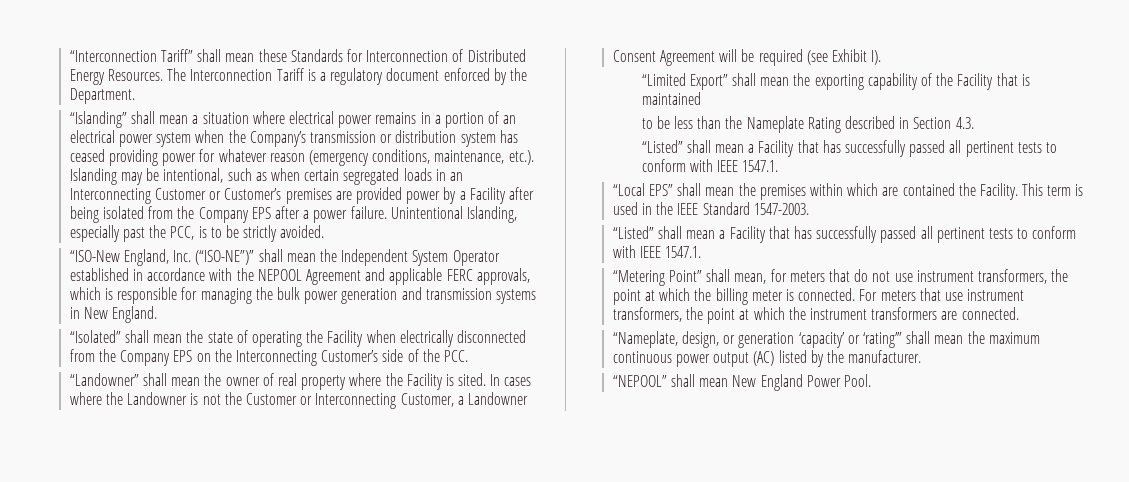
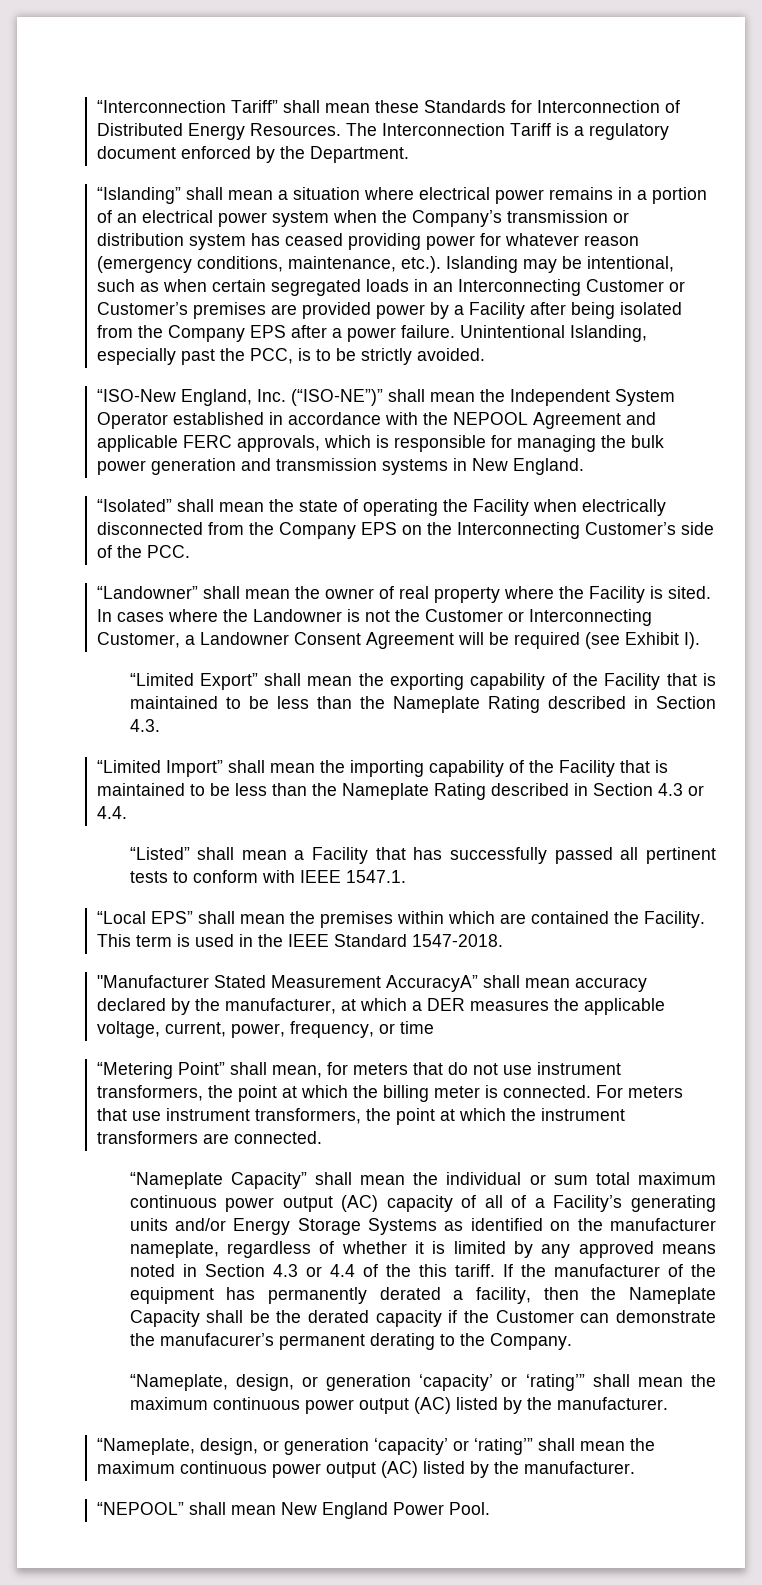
(701, 98) // -> (218, 702) none
(974, 123) none -> [96,760,668,777] [96,783,704,800] [96,806,127,819] // “Limited Import” shall mean the importing capability of the Facility that is maintained to be less than the Nameplate Rating described in Section 4.3 or 4.4.
[753,203,809,215] [612,226,1077,243] [612,245,702,258] 1547-2003. // “Listed” shall mean a Facility that has successfully passed all pertinent tests to conform with IEEE 1547.1. -> [411,934,503,947] [96,975,647,992] [96,998,665,1015] [96,1021,434,1038] 1547-2018. // "Manufacturer Stated Measurement AccuracyA” shall mean accuracy declared by the manufacturer, at which a DER measures the applicable voltage, current, power, frequency, or time
(1019, 313) none -> [129,1172,716,1189] [129,1195,717,1212] [129,1218,716,1235] [129,1241,716,1258] [129,1264,716,1277] [129,1287,716,1304] [129,1310,716,1327] [129,1333,572,1350] [129,1374,716,1391] [129,1397,668,1414] // “Nameplate Capacity” shall mean the individual or sum total maximum continuous power output (AC) capacity of all of a Facility’s generating units and/or Energy Storage Systems as identified on the manufacturer nameplate, regardless of whether it is limited by any approved means noted in Section 4.3 or 4.4 of the this tariff. If the manufacturer of the equipment has permanently derated a facility, then the Nameplate Capacity shall be the derated capacity if the Customer can demonstrate the manufacurer’s permanent derating to the Company. // “Nameplate, design, or generation ‘capacity’ or ‘rating’” shall mean the maximum continuous power output (AC) listed by the manufacturer.

